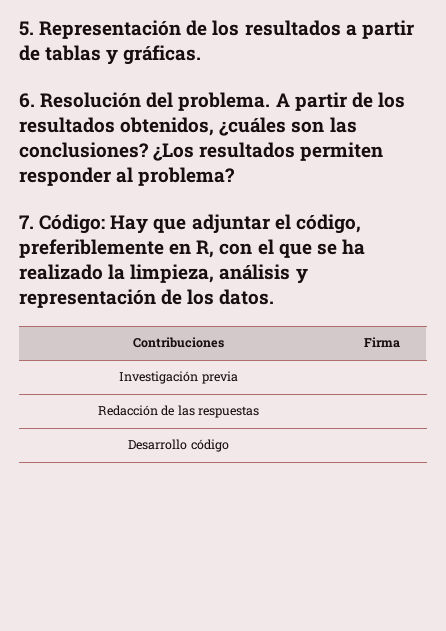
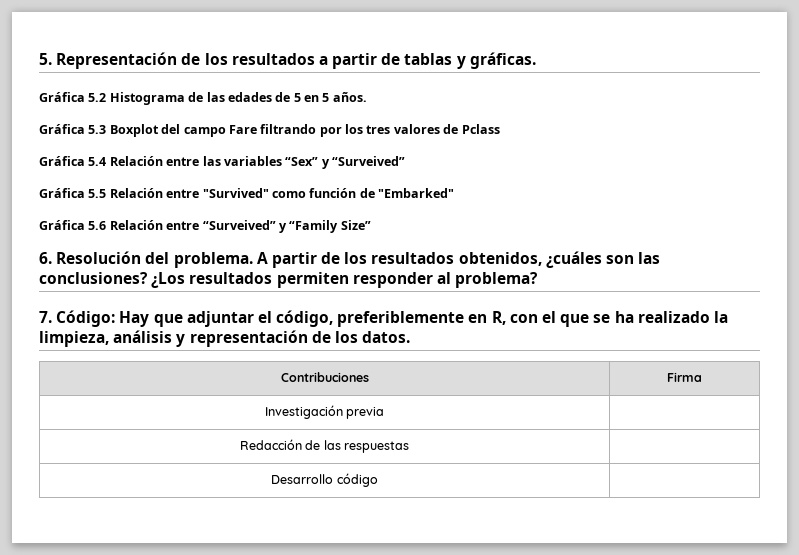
(202, 55) none -> [39,92,367,105] [39,124,500,137] [39,156,405,169] [39,188,454,198] [39,220,371,233] // Gráfica 5.2 Histograma de las edades de 5 en 5 años. // Gráfica 5.3 Boxplot del campo Fare filtrando por los tres valores de Pclass // Gráfica 5.4 Relación entre las variables “Sex” y “Surveived” // Gráfica 5.5 Relación entre "Survived" como función de "Embarked" // Gráfica 5.6 Relación entre “Surveived” y “Family Size”

